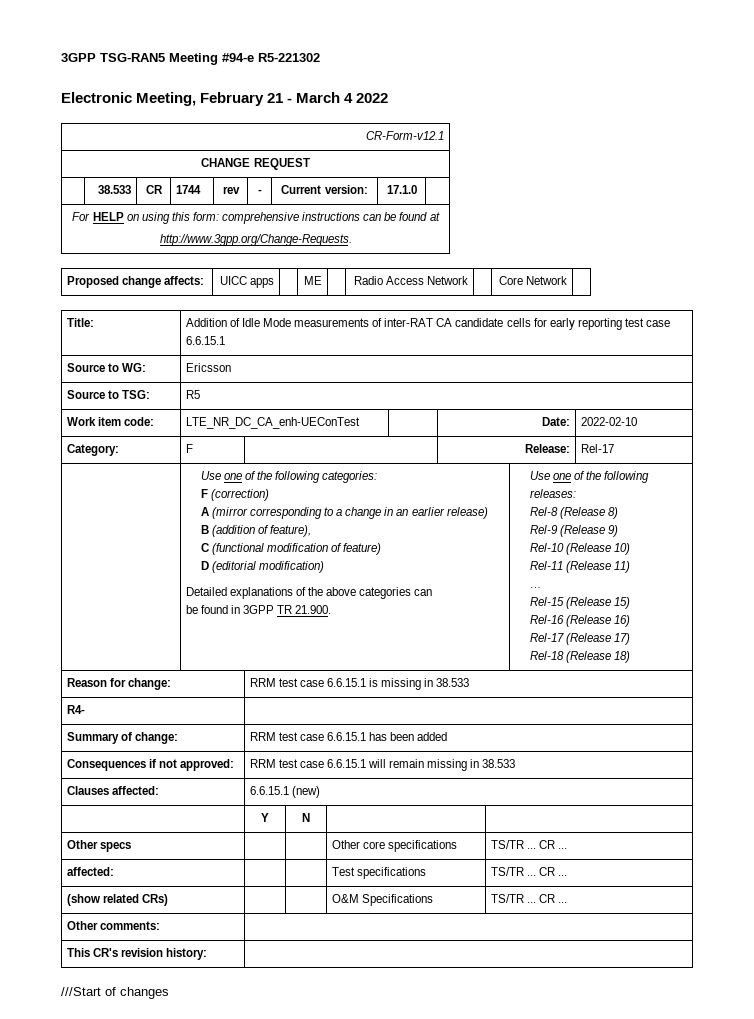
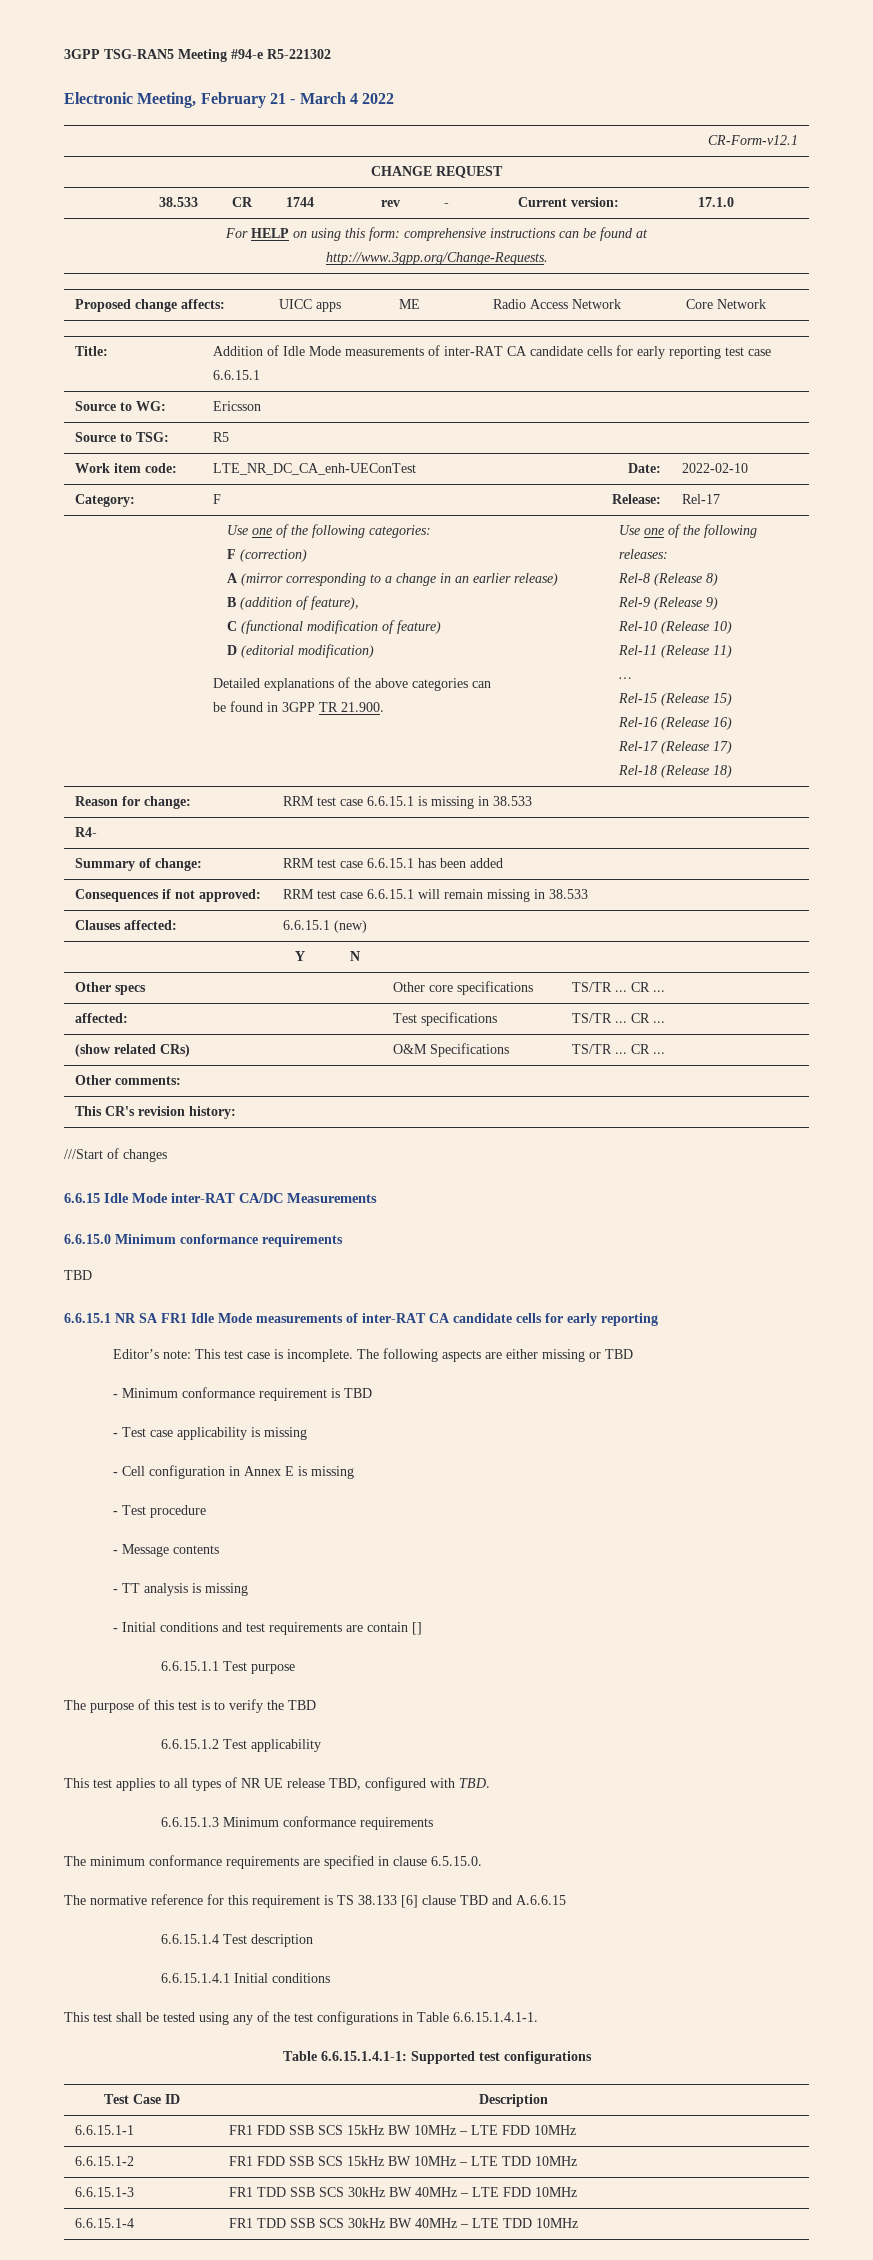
(169, 993) none -> [64,1193,377,1203] [64,1234,343,1247] [64,1270,92,1280] [64,1313,658,1326] [112,1348,633,1362] [112,1387,372,1401] [112,1427,307,1440] [112,1465,354,1479] [112,1505,206,1518] [112,1544,219,1557] [112,1583,248,1596] [112,1622,422,1635] [161,1661,296,1674] [64,1699,316,1713] [161,1739,322,1752] [64,1777,490,1791] [161,1816,434,1830] [64,1855,482,1869] [64,1894,566,1908] [161,1934,314,1947] [161,1973,331,1983] [64,2011,538,2025] [282,2051,592,2064] [103,2094,180,2104] [479,2094,548,2107] [74,2125,134,2135] [228,2125,576,2135] [74,2156,134,2166] [228,2156,577,2166] [74,2187,134,2197] [228,2187,577,2197] [74,2218,134,2228] [228,2218,578,2228] // 6.6.15 Idle Mode inter-RAT CA/DC Measurements // 6.6.15.0 Minimum conformance requirements // TBD // 6.6.15.1 NR SA FR1 Idle Mode measurements of inter-RAT CA candidate cells for early reporting // Editor’s note: This test case is incomplete. The following aspects are either missing or TBD // - Minimum conformance requirement is TBD // - Test case applicability is missing // - Cell configuration in Annex E is missing // - Test procedure // - Message contents // - TT analysis is missing // - Initial conditions and test requirements are contain [] // 6.6.15.1.1 Test purpose // The purpose of this test is to verify the TBD // 6.6.15.1.2 Test applicability // This test applies to all types of NR UE release TBD, configured with TBD. // 6.6.15.1.3 Minimum conformance requirements // The minimum conformance requirements are specified in clause 6.5.15.0. // The normative reference for this requirement is TS 38.133 [6] clause TBD and A.6.6.15 // 6.6.15.1.4 Test description // 6.6.15.1.4.1 Initial conditions // This test shall be tested using any of the test configurations in Table 6.6.15.1.4.1-1. // Table 6.6.15.1.4.1-1: Supported test configurations // Test Case ID | Description // 6.6.15.1-1 | FR1 FDD SSB SCS 15kHz BW 10MHz – LTE FDD 10MHz // 6.6.15.1-2 | FR1 FDD SSB SCS 15kHz BW 10MHz – LTE TDD 10MHz // 6.6.15.1-3 | FR1 TDD SSB SCS 30kHz BW 40MHz – LTE FDD 10MHz // 6.6.15.1-4 | FR1 TDD SSB SCS 30kHz BW 40MHz – LTE TDD 10MHz

